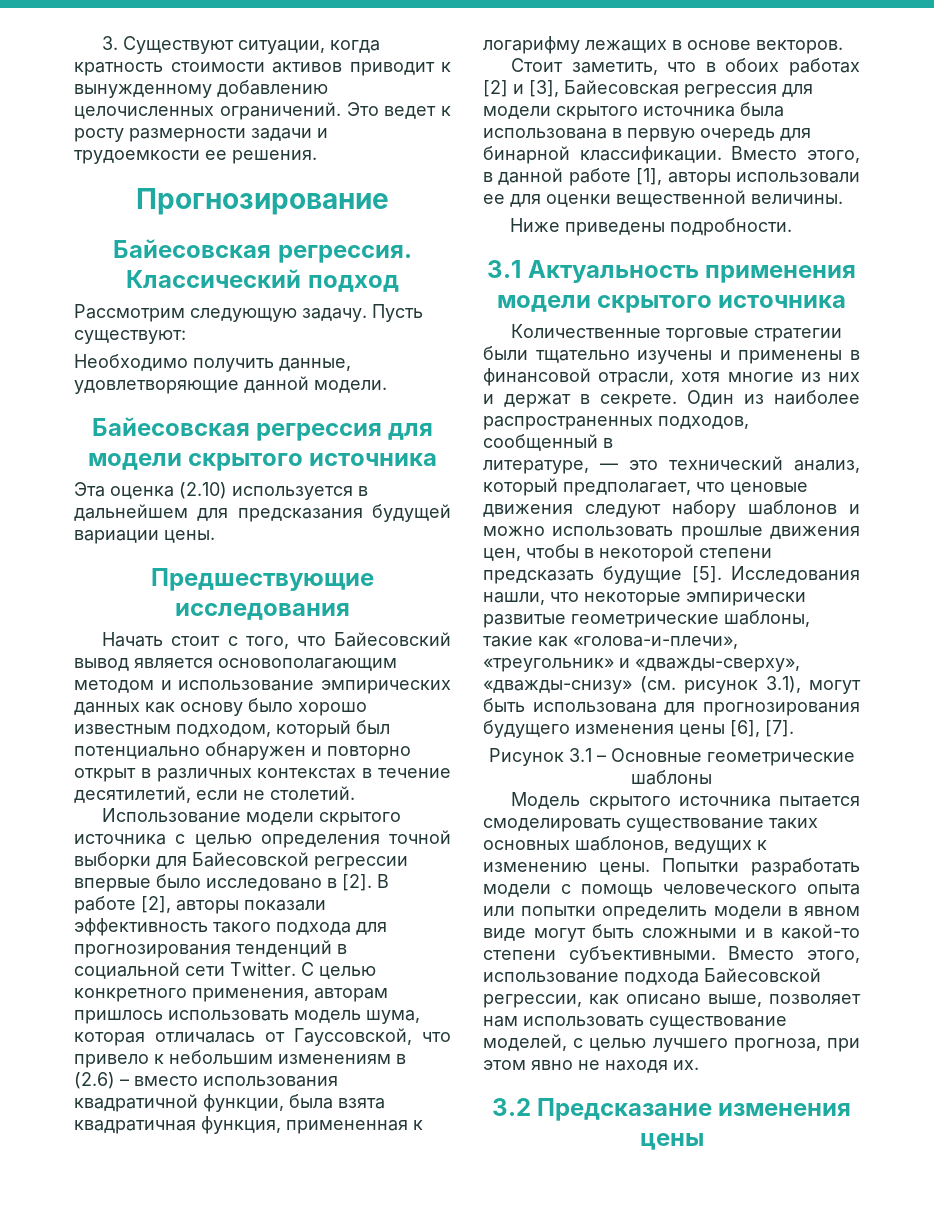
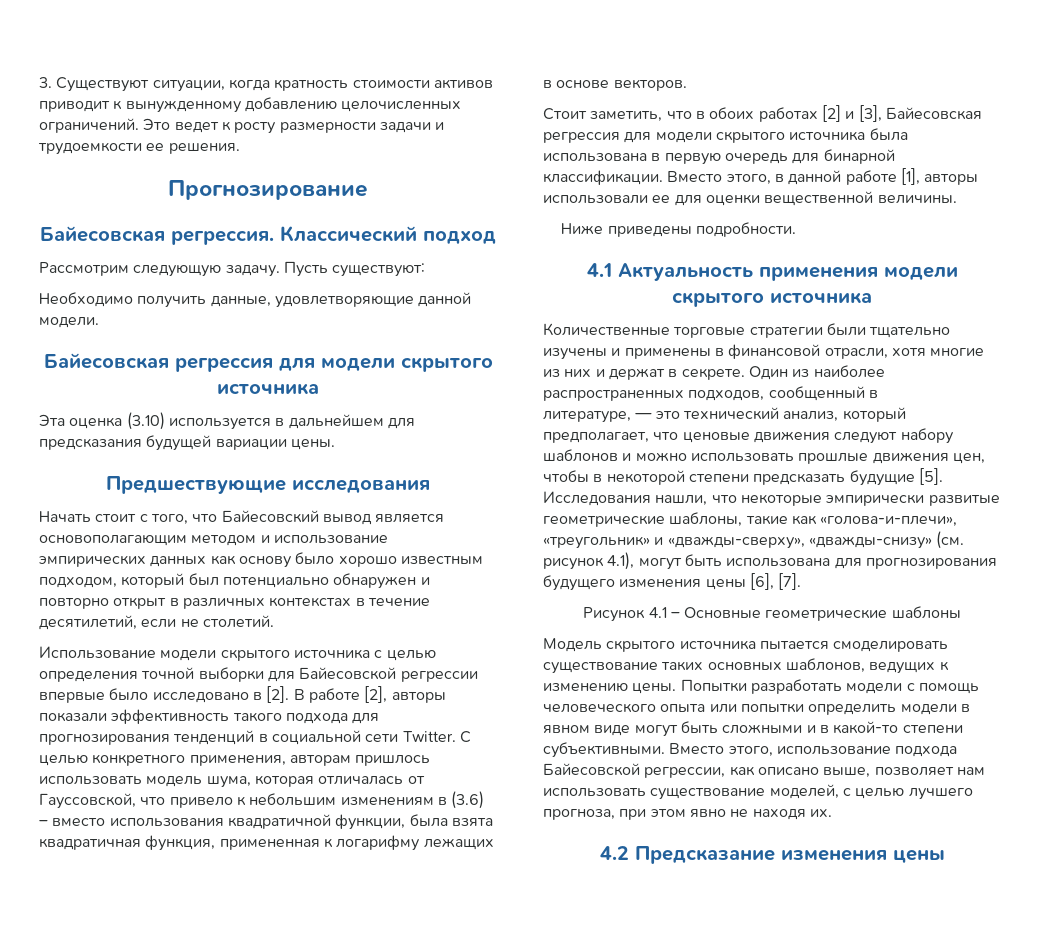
[179,482,227,499] (2.10) -> [126,412,165,430] (3.10)
[74,1072,115,1089] (2.6) -> [451,791,485,809] (3.6)
[487,260,522,278] 3.1 -> [586,263,612,277] 4.1
[766,676,801,693] 3.1), -> [607,552,635,570] 4.1),
[568,748,592,762] 3.1 -> [648,607,667,618] 4.1
[491,1098,531,1116] 3.2 -> [599,846,629,860] 4.2

